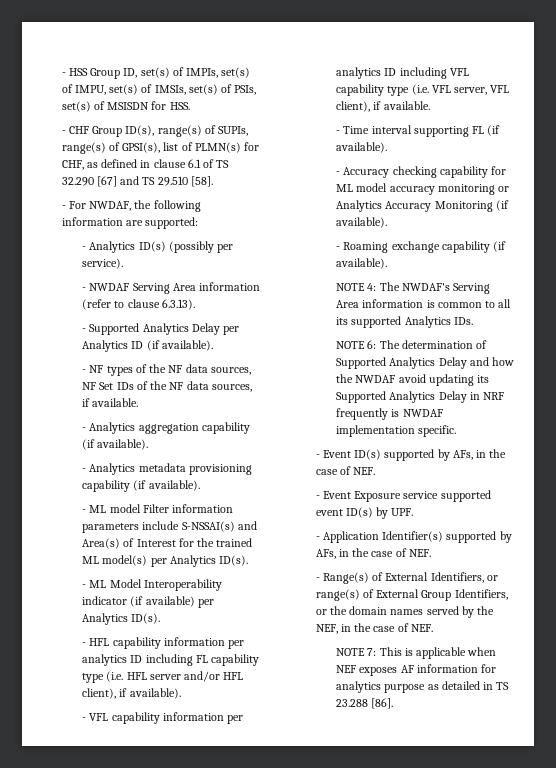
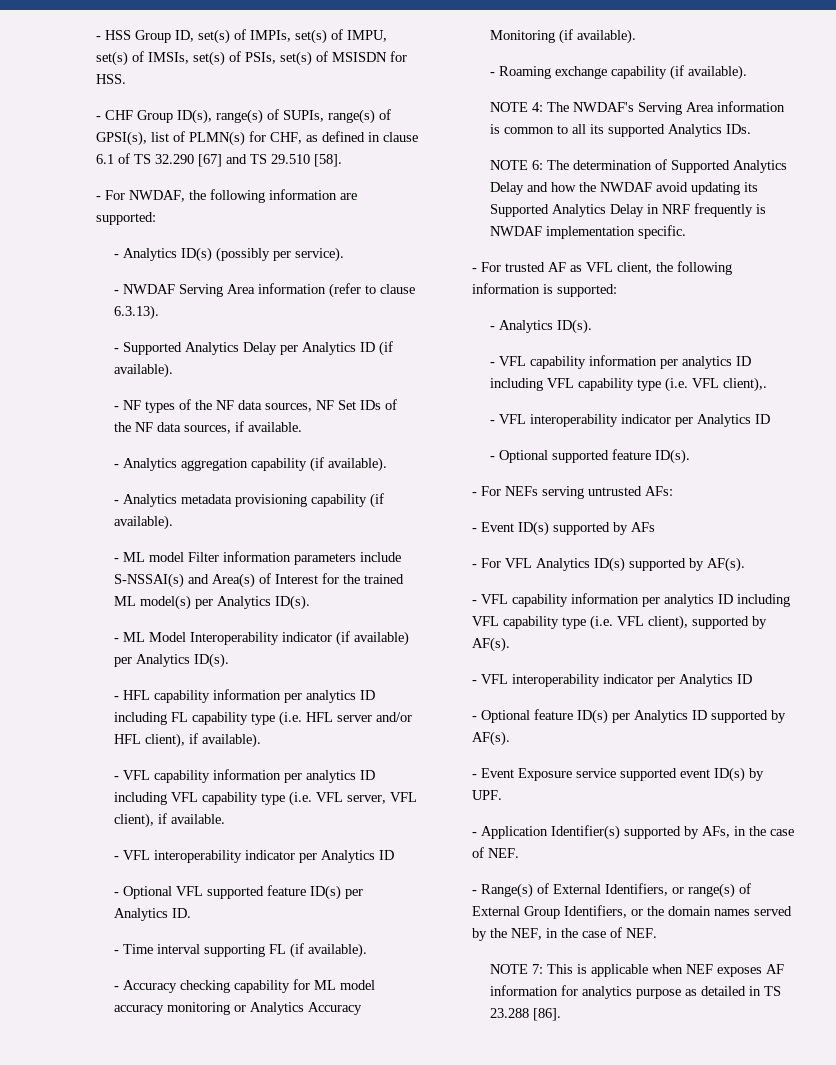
(430, 105) none -> [114,850,395,863] [114,885,364,900] [114,908,192,921] // - VFL interoperability indicator per Analytics ID // - Optional VFL supported feature ID(s) per Analytics ID.
(457, 431) none -> [471,261,732,275] [471,283,617,297] [490,319,593,334] [490,355,752,369] [490,377,768,392] [490,414,771,427] [490,449,691,464] [471,486,673,499] // - For trusted AF as VFL client, the following information is supported: // - Analytics ID(s). // - VFL capability information per analytics ID including VFL capability type (i.e. VFL client),. // - VFL interoperability indicator per Analytics ID // - Optional supported feature ID(s). // - For NEFs serving untrusted AFs:
[452,449,507,460] [315,466,376,475] AFs, in the case of NEF. -> [630,522,655,532] [471,557,745,572] [471,593,790,607] [471,615,767,630] [471,637,510,652] [471,674,752,687] [471,709,786,724] [471,731,510,746] AFs // - For VFL Analytics ID(s) supported by AF(s). // - VFL capability information per analytics ID including VFL capability type (i.e. VFL client), supported by AF(s). // - VFL interoperability indicator per Analytics ID // - Optional feature ID(s) per Analytics ID supported by AF(s).

